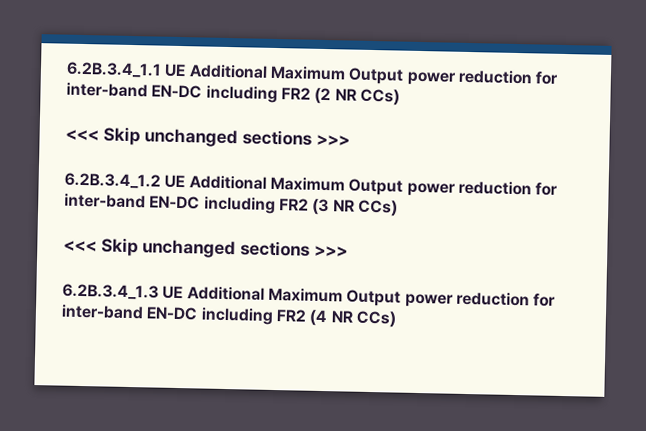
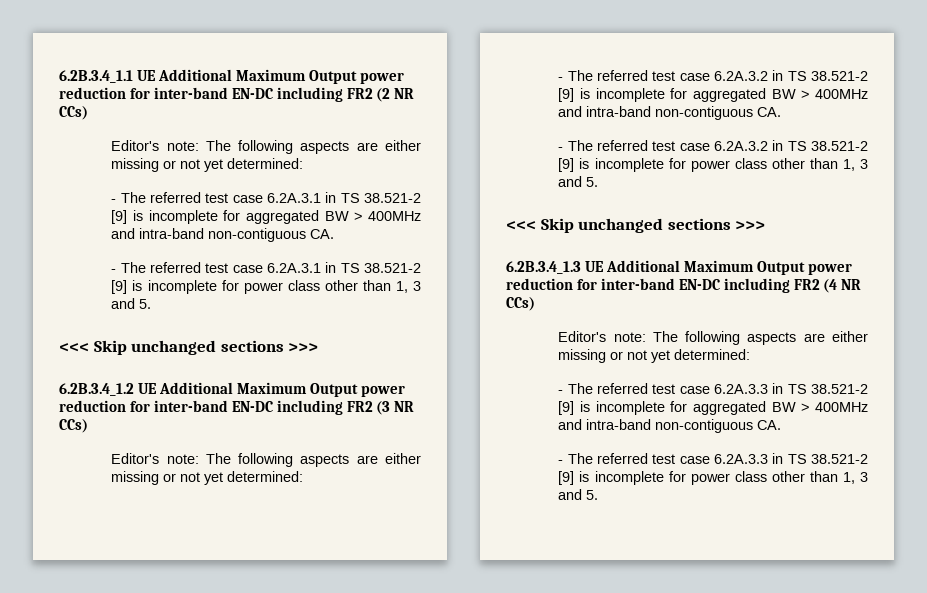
(400, 97) none -> [111,140,421,154] [111,158,304,172] [111,192,422,203] [111,210,421,224] [111,228,335,242] [111,262,422,273] [111,280,421,294] [111,298,152,309] // Editor's note: The following aspects are either missing or not yet determined: // - The referred test case 6.2A.3.1 in TS 38.521-2 [9] is incomplete for aggregated BW > 400MHz and intra-band non-contiguous CA. // - The referred test case 6.2A.3.1 in TS 38.521-2 [9] is incomplete for power class other than 1, 3 and 5.
(398, 208) none -> [111,453,421,467] [111,471,304,485] [558,70,868,81] [558,88,868,102] [558,106,782,120] [558,140,868,151] [558,158,868,172] [558,176,599,187] // Editor's note: The following aspects are either missing or not yet determined: // - The referred test case 6.2A.3.2 in TS 38.521-2 [9] is incomplete for aggregated BW > 400MHz and intra-band non-contiguous CA. // - The referred test case 6.2A.3.2 in TS 38.521-2 [9] is incomplete for power class other than 1, 3 and 5.
(397, 319) none -> [558,331,868,345] [558,349,751,363] [558,383,868,394] [558,401,868,415] [558,419,782,433] [558,453,868,464] [558,471,868,485] [558,489,599,500] // Editor's note: The following aspects are either missing or not yet determined: // - The referred test case 6.2A.3.3 in TS 38.521-2 [9] is incomplete for aggregated BW > 400MHz and intra-band non-contiguous CA. // - The referred test case 6.2A.3.3 in TS 38.521-2 [9] is incomplete for power class other than 1, 3 and 5.

